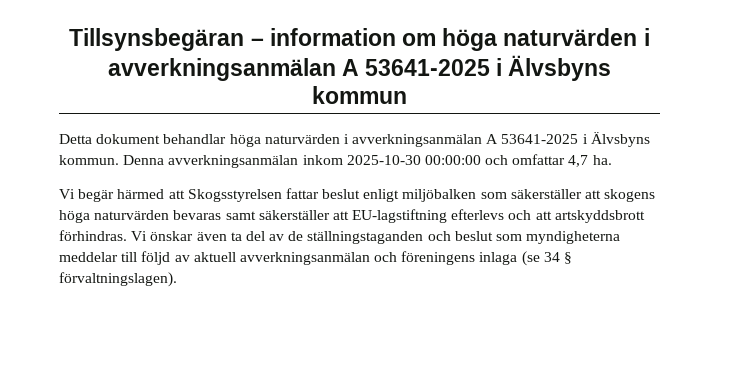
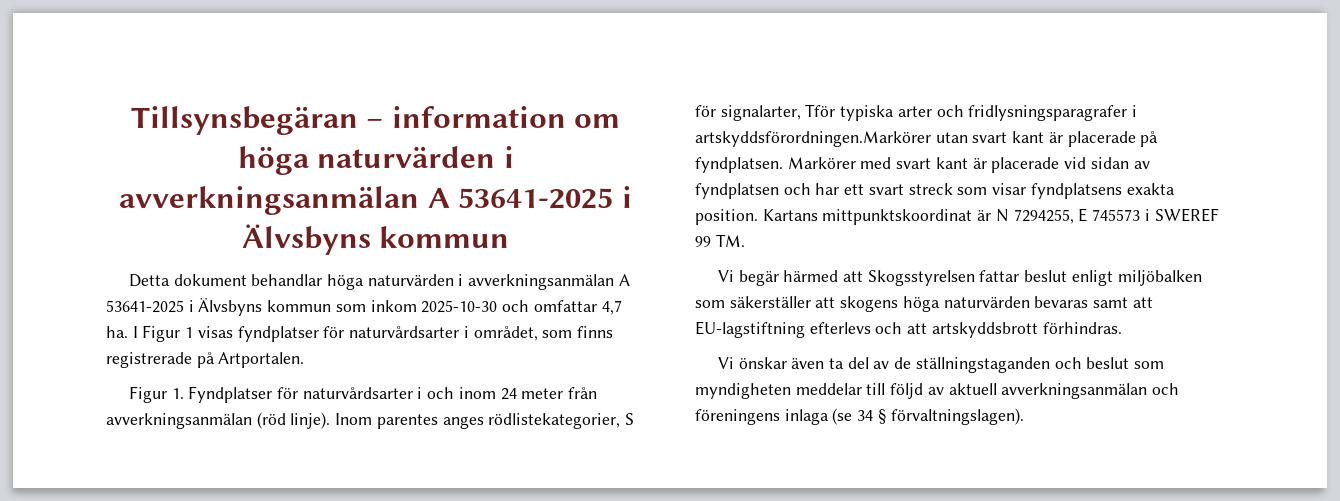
[59,155,299,168] kommun. Denna avverkningsanmälan -> [267,300,366,312] kommun som
[424,155,481,165] 00:00:00 -> (498, 306) none
(612, 160) none -> [132,325,613,342] [106,352,305,368] [128,386,598,403] [106,412,635,429] [695,104,1138,121] [695,131,1159,147] [695,157,1150,173] [695,183,1175,199] [695,208,1219,225] [695,234,745,247] I Figur 1 visas fyndplatser för naturvårdsarter i området, som finns registrerade på Artportalen. // Figur 1. Fyndplatser för naturvårdsarter i och inom 24 meter från avverkningsanmälan (röd linje). Inom parentes anges rödlistekategorier, S för signalarter, Tför typiska arter och fridlysningsparagrafer i artskyddsförordningen.Markörer utan svart kant är placerade på fyndplatsen. Markörer med svart kant är placerade vid sidan av fyndplatsen och har ett svart streck som visar fyndplatsens exakta position. Kartans mittpunktskoordinat är N 7294255, E 745573 i SWEREF 99 TM.
[258,210,330,220] säkerställer -> (1129, 302) none
(127, 235) none -> (1122, 328) //
[526,231,621,244] myndigheterna -> [695,383,791,399] myndigheten

